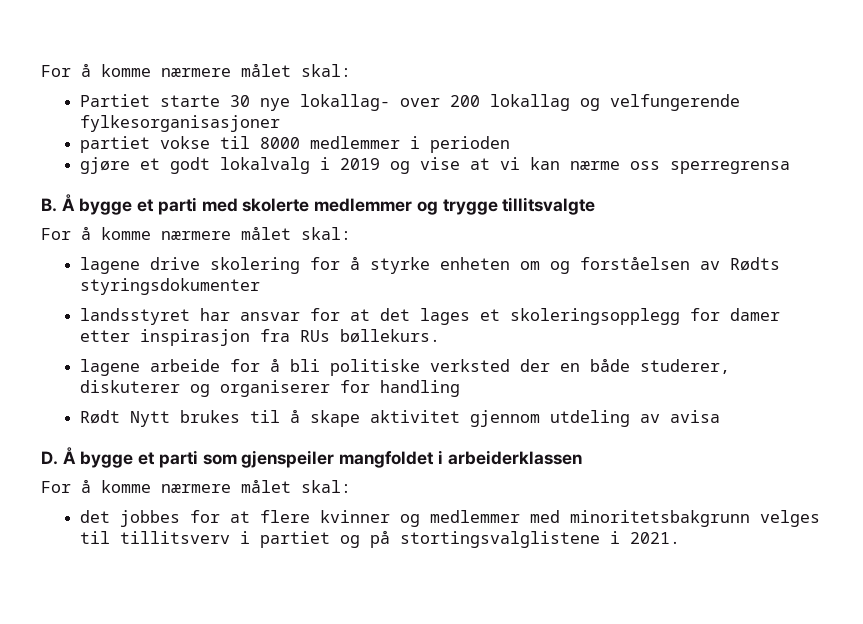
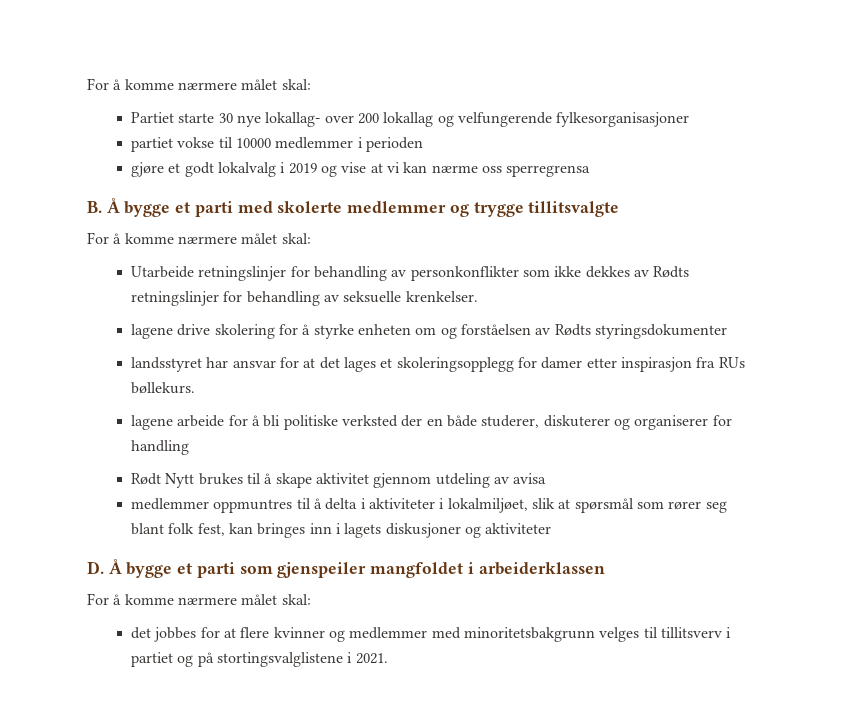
[259,137,300,149] 8000 -> [236,138,272,148] 10000
(351, 233) none -> [131,266,690,281] [131,291,478,306] // Utarbeide retningslinjer for behandling av personkonflikter som ikke dekkes av Rødts retningslinjer for behandling av seksuelle krenkelser.
(720, 416) none -> [131,498,727,513] [131,523,552,538] // medlemmer oppmuntres til å delta i aktiviteter i lokalmiljøet, slik at spørsmål som rører seg blant folk fest, kan bringes inn i lagets diskusjoner og aktiviteter

